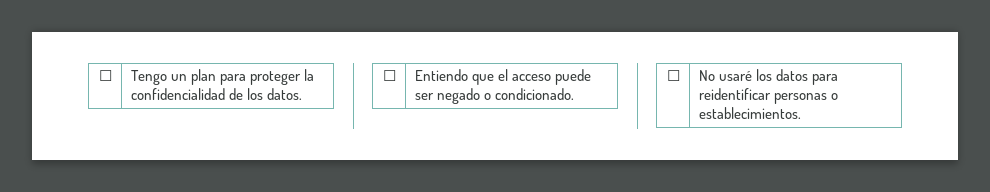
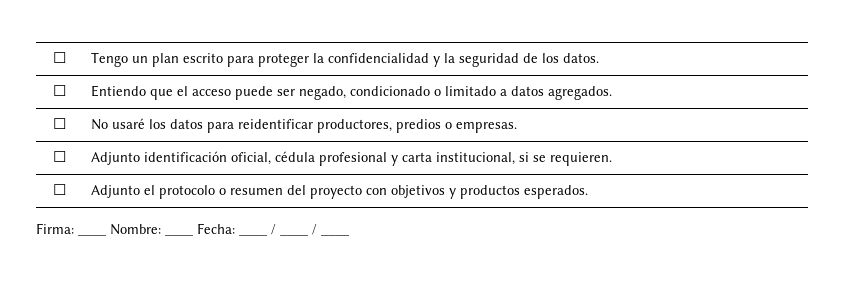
(216, 77) none -> [183,53,224,63] escrito
(225, 94) none -> [433,53,520,67] y la seguridad
[436,88,574,104] negado o condicionado. -> [299,86,613,100] negado, condicionado o limitado a datos agregados.
[773,93,838,104] [698,107,801,119] personas o establecimientos. -> [317,119,518,133] [52,151,66,162] [91,151,613,166] [52,184,66,195] [91,185,589,199] [36,223,74,234] [78,224,193,236] [197,223,235,234] [239,224,349,236] productores, predios o empresas. // ☐ | Adjunto identificación oficial, cédula profesional y carta institucional, si se requieren. // ☐ | Adjunto el protocolo o resumen del proyecto con objetivos y productos esperados. // Firma: ____ Nombre: ____ Fecha: ____ / ____ / ____

